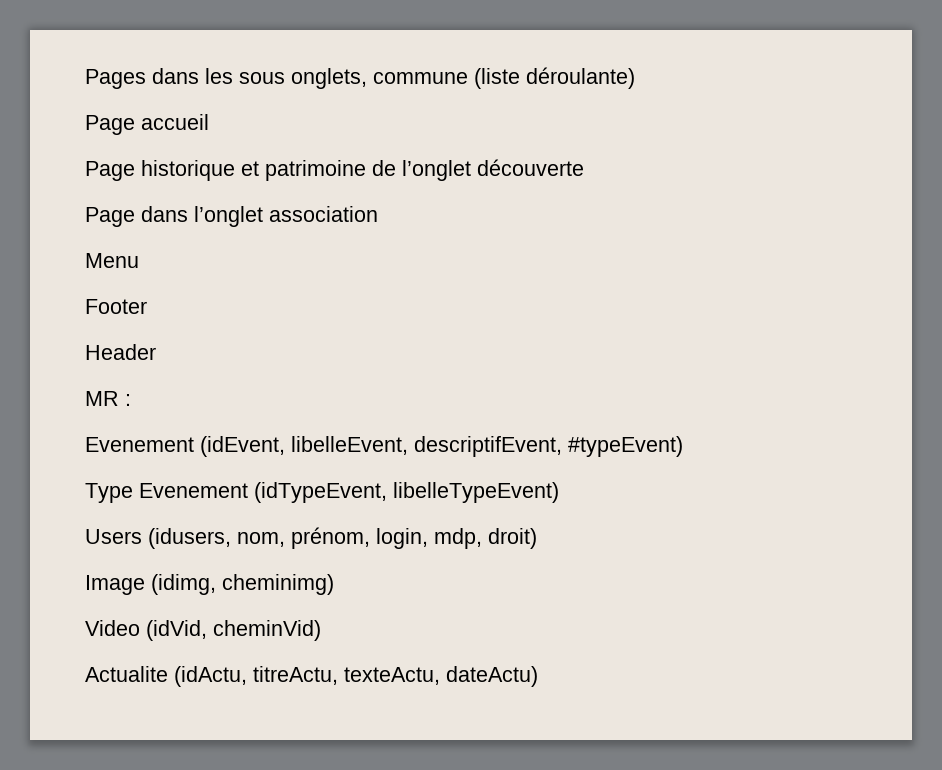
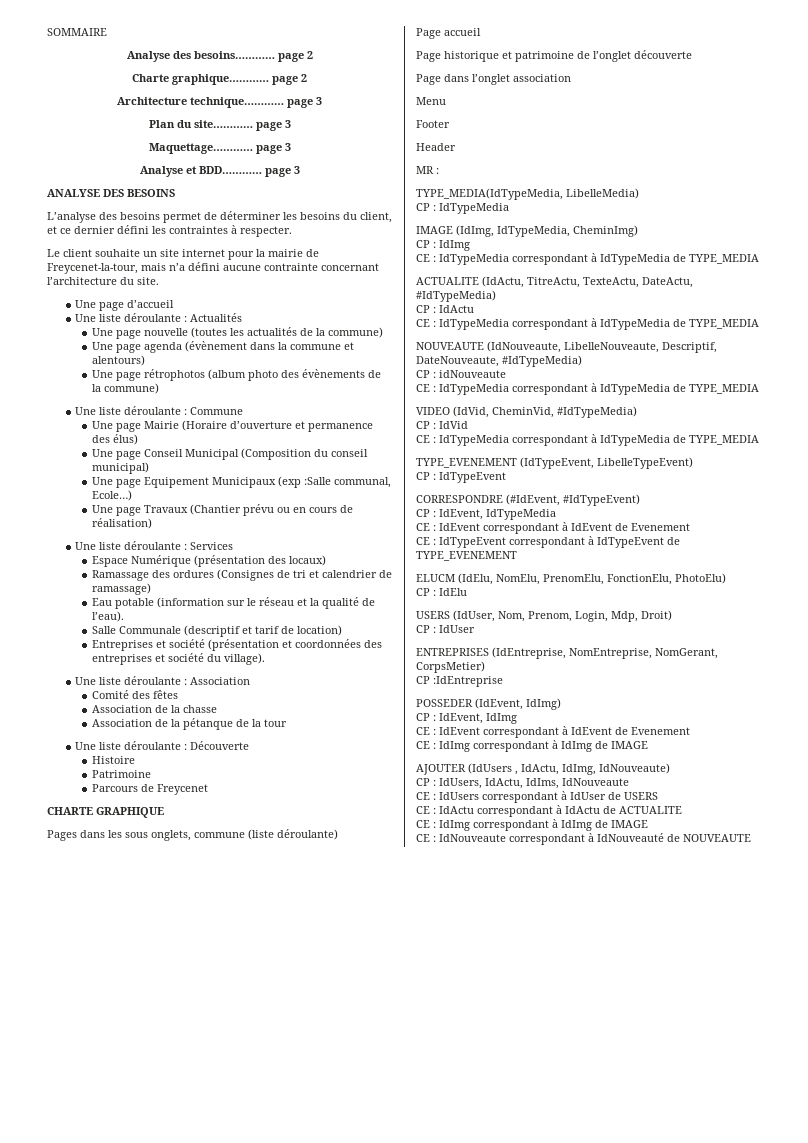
(85, 79) none -> [47,28,107,36] [126,51,313,62] [132,74,307,85] [117,97,322,108] [148,120,291,131] [148,143,291,154] [139,166,300,177] [47,189,175,197] [47,211,392,223] [47,225,292,237] [47,249,319,260] [47,262,379,274] [47,277,159,285] [75,300,175,311] [75,313,243,322] [91,327,383,339] [91,341,354,353] [91,355,145,366] [91,369,381,381] [91,383,159,394] [75,406,244,415] [91,420,373,432] [91,434,138,445] [91,448,368,460] [91,462,149,474] [91,476,391,488] [91,490,132,501] [91,504,353,516] [91,518,152,529] [75,541,234,550] [91,555,326,567] [91,569,392,581] [91,583,151,595] [91,597,375,609] [91,611,124,622] [91,625,342,637] [91,639,382,651] [91,653,265,665] [75,676,251,685] [91,690,178,699] [91,705,217,713] [91,718,287,730] [75,741,250,750] [91,756,135,764] [91,770,151,778] [91,784,208,795] [47,807,164,818] SOMMAIRE // Analyse des besoins………… page 2 // Charte graphique………… page 2 // Architecture technique………… page 3 // Plan du site………… page 3 // Maquettage………… page 3 // Analyse et BDD………… page 3 // ANALYSE DES BESOINS // L’analyse des besoins permet de déterminer les besoins du client, et ce dernier défini les contraintes à respecter. // Le client souhaite un site internet pour la mairie de Freycenet-la-tour, mais n’a défini aucune contrainte concernant l’architecture du site. // Une page d’accueil // Une liste déroulante : Actualités // Une page nouvelle (toutes les actualités de la commune) // Une page agenda (évènement dans la commune et alentours) // Une page rétrophotos (album photo des évènements de la commune) // Une liste déroulante : Commune // Une page Mairie (Horaire d’ouverture et permanence des élus) // Une page Conseil Municipal (Composition du conseil municipal) // Une page Equipement Municipaux (exp :Salle communal, Ecole…) // Une page Travaux (Chantier prévu ou en cours de réalisation) // Une liste déroulante : Services // Espace Numérique (présentation des locaux) // Ramassage des ordures (Consignes de tri et calendrier de ramassage) // Eau potable (information sur le réseau et la qualité de l’eau). // Salle Communale (descriptif et tarif de location) // Entreprises et société (présentation et coordonnées des entreprises et société du village). // Une liste déroulante : Association // Comité des fêtes // Association de la chasse // Association de la pétanque de la tour // Une liste déroulante : Découverte // Histoire // Patrimoine // Parcours de Freycenet // CHARTE GRAPHIQUE //
[85,436,683,457] [85,482,559,503] [85,527,537,549] [85,574,334,595] [85,620,321,641] [85,666,538,687] Evenement (idEvent, libelleEvent, descriptifEvent, #typeEvent) // Type Evenement (idTypeEvent, libelleTypeEvent) // Users (idusers, nom, prénom, login, mdp, droit) // Image (idimg, cheminimg) // Video (idVid, cheminVid) // Actualite (idActu, titreActu, texteActu, dateActu) -> [416,188,639,200] [416,203,509,214] [416,225,638,237] [416,240,470,251] [416,253,759,265] [416,276,693,288] [416,290,496,302] [416,305,474,313] [416,318,759,330] [416,341,717,353] [416,355,582,367] [416,370,506,378] [416,383,759,395] [416,406,637,418] [416,421,468,429] [416,434,759,446] [416,457,693,469] [416,472,506,483] [416,494,640,506] [416,509,556,520] [416,522,690,534] [416,536,680,548] [416,551,517,561] [416,573,726,585] [416,588,467,596] [416,610,672,622] [416,625,475,633] [416,647,718,659] [416,661,485,673] [416,676,503,687] [416,698,561,710] [416,713,517,724] [416,726,690,738] [416,740,648,752] [416,763,670,775] [416,778,629,789] [416,791,658,803] [416,805,682,817] [416,819,648,831] [416,833,751,845] TYPE_MEDIA(IdTypeMedia, LibelleMedia) // CP : IdTypeMedia // IMAGE (IdImg, IdTypeMedia, CheminImg) // CP : IdImg // CE : IdTypeMedia correspondant à IdTypeMedia de TYPE_MEDIA // ACTUALITE (IdActu, TitreActu, TexteActu, DateActu, #IdTypeMedia) // CP : IdActu // CE : IdTypeMedia correspondant à IdTypeMedia de TYPE_MEDIA // NOUVEAUTE (IdNouveaute, LibelleNouveaute, Descriptif, DateNouveaute, #IdTypeMedia) // CP : idNouveaute // CE : IdTypeMedia correspondant à IdTypeMedia de TYPE_MEDIA // VIDEO (IdVid, CheminVid, #IdTypeMedia) // CP : IdVid // CE : IdTypeMedia correspondant à IdTypeMedia de TYPE_MEDIA // TYPE_EVENEMENT (IdTypeEvent, LibelleTypeEvent) // CP : IdTypeEvent // CORRESPONDRE (#IdEvent, #IdTypeEvent) // CP : IdEvent, IdTypeMedia // CE : IdEvent correspondant à IdEvent de Evenement // CE : IdTypeEvent correspondant à IdTypeEvent de TYPE_EVENEMENT // ELUCM (IdElu, NomElu, PrenomElu, FonctionElu, PhotoElu) // CP : IdElu // USERS (IdUser, Nom, Prenom, Login, Mdp, Droit) // CP : IdUser // ENTREPRISES (IdEntreprise, NomEntreprise, NomGerant, CorpsMetier) // CP :IdEntreprise // POSSEDER (IdEvent, IdImg) // CP : IdEvent, IdImg // CE : IdEvent correspondant à IdEvent de Evenement // CE : IdImg correspondant à IdImg de IMAGE // AJOUTER (IdUsers , IdActu, IdImg, IdNouveaute) // CP : IdUsers, IdActu, IdIms, IdNouveaute // CE : IdUsers correspondant à IdUser de USERS // CE : IdActu correspondant à IdActu de ACTUALITE // CE : IdImg correspondant à IdImg de IMAGE // CE : IdNouveaute correspondant à IdNouveauté de NOUVEAUTE

